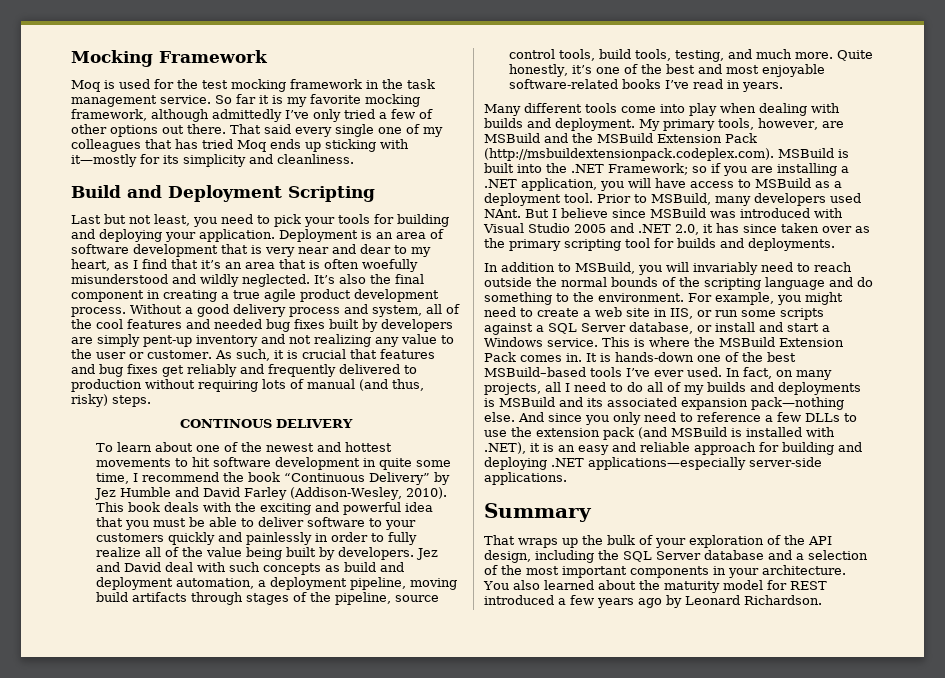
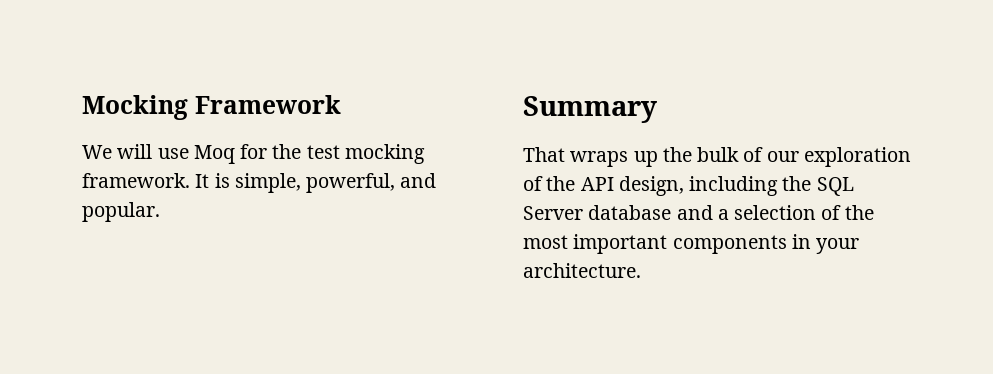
[71,79,435,92] [71,94,420,107] [71,109,433,122] [71,124,443,137] [71,139,409,152] [71,154,354,167] [71,185,375,202] [71,214,449,227] [71,229,444,242] [71,244,431,257] [71,259,418,272] [71,274,424,287] [71,289,439,302] [71,304,460,317] [71,319,453,332] [71,334,454,347] [71,349,435,361] [71,364,417,377] [71,379,424,392] [71,394,151,407] [180,419,353,428] [95,442,392,452] [95,457,451,470] [95,472,450,485] [93,487,447,500] [95,502,433,515] [95,517,416,530] [95,532,417,545] [95,547,438,560] [95,562,404,575] [95,577,457,590] [95,592,439,605] [508,49,873,62] [508,64,825,77] [508,79,783,92] [484,103,840,116] [484,118,844,131] [484,133,757,143] [484,148,849,161] [484,163,849,176] [484,178,842,191] [484,193,861,206] [484,208,843,218] [483,223,870,235] [484,238,835,251] [484,262,852,275] [484,277,873,290] [484,292,843,305] [484,307,824,320] [484,322,830,335] [484,337,844,347] [484,352,796,362] [484,367,832,380] [484,382,861,395] [484,397,844,410] [484,412,857,425] [484,427,835,440] [484,442,862,455] [484,457,822,470] [484,472,567,485] Moq is used for the test mocking framework in the task management service. So far it is my favorite mocking framework, although admittedly I’ve only tried a few of other options out there. That said every single one of my colleagues that has tried Moq ends up sticking with it—mostly for its simplicity and cleanliness. // Build and Deployment Scripting // Last but not least, you need to pick your tools for building and deploying your application. Deployment is an area of software development that is very near and dear to my heart, as I find that it’s an area that is often woefully misunderstood and wildly neglected. It’s also the final component in creating a true agile product development process. Without a good delivery process and system, all of the cool features and needed bug fixes built by developers are simply pent-up inventory and not realizing any value to the user or customer. As such, it is crucial that features and bug fixes get reliably and frequently delivered to production without requiring lots of manual (and thus, risky) steps. // CONTINOUS DELIVERY // To learn about one of the newest and hottest movements to hit software development in quite some time, I recommend the book “Continuous Delivery” by Jez Humble and David Farley (Addison-Wesley, 2010). This book deals with the exciting and powerful idea that you must be able to deliver software to your customers quickly and painlessly in order to fully realize all of the value being built by developers. Jez and David deal with such concepts as build and deployment automation, a deployment pipeline, moving build artifacts through stages of the pipeline, source control tools, build tools, testing, and much more. Quite honestly, it’s one of the best and most enjoyable software-related books I’ve read in years. // Many different tools come into play when dealing with builds and deployment. My primary tools, however, are MSBuild and the MSBuild Extension Pack (http://msbuildextensionpack.codeplex.com). MSBuild is built into the .NET Framework; so if you are installing a .NET application, you will have access to MSBuild as a deployment tool. Prior to MSBuild, many developers used NAnt. But I believe since MSBuild was introduced with Visual Studio 2005 and .NET 2.0, it has since taken over as the primary scripting tool for builds and deployments. // In addition to MSBuild, you will invariably need to reach outside the normal bounds of the scripting language and do something to the environment. For example, you might need to create a web site in IIS, or run some scripts against a SQL Server database, or install and start a Windows service. This is where the MSBuild Extension Pack comes in. It is hands-down one of the best MSBuild–based tools I’ve ever used. In fact, on many projects, all I need to do all of my builds and deployments is MSBuild and its associated expansion pack—nothing else. And since you only need to reference a few DLLs to use the extension pack (and MSBuild is installed with .NET), it is an easy and reliable approach for building and deploying .NET applications—especially server-side applications. -> [82,144,425,164] [82,173,437,193] [82,202,160,222] We will use Moq for the test mocking framework. It is simple, powerful, and popular.
[655,538,686,548] your -> [766,151,799,162] our
[483,580,827,593] [484,595,822,608] You also learned about the maturity model for REST introduced a few years ago by Leonard Richardson. -> (641, 270) none

